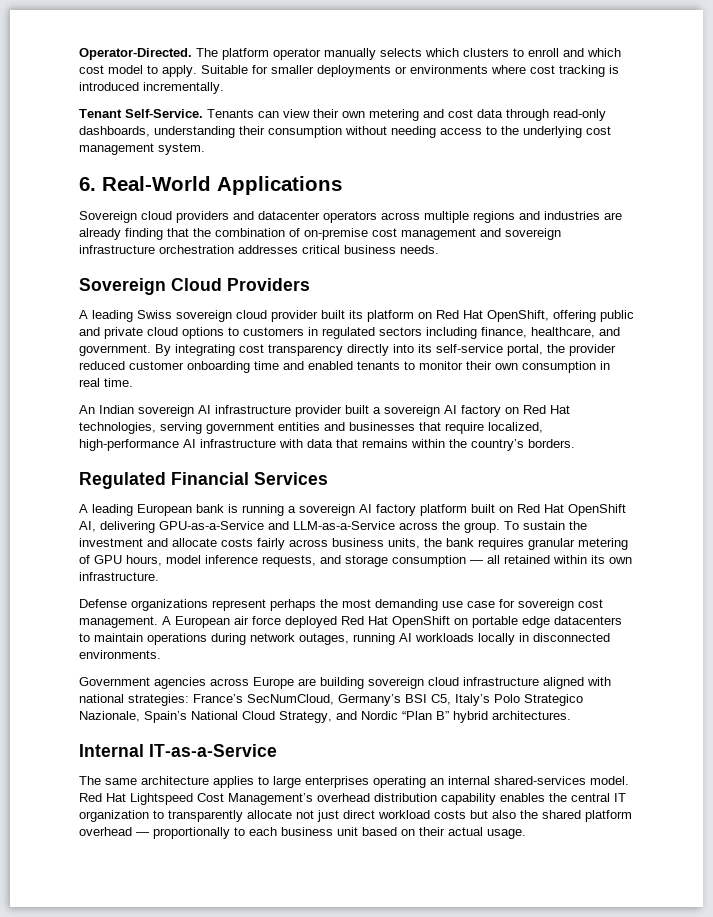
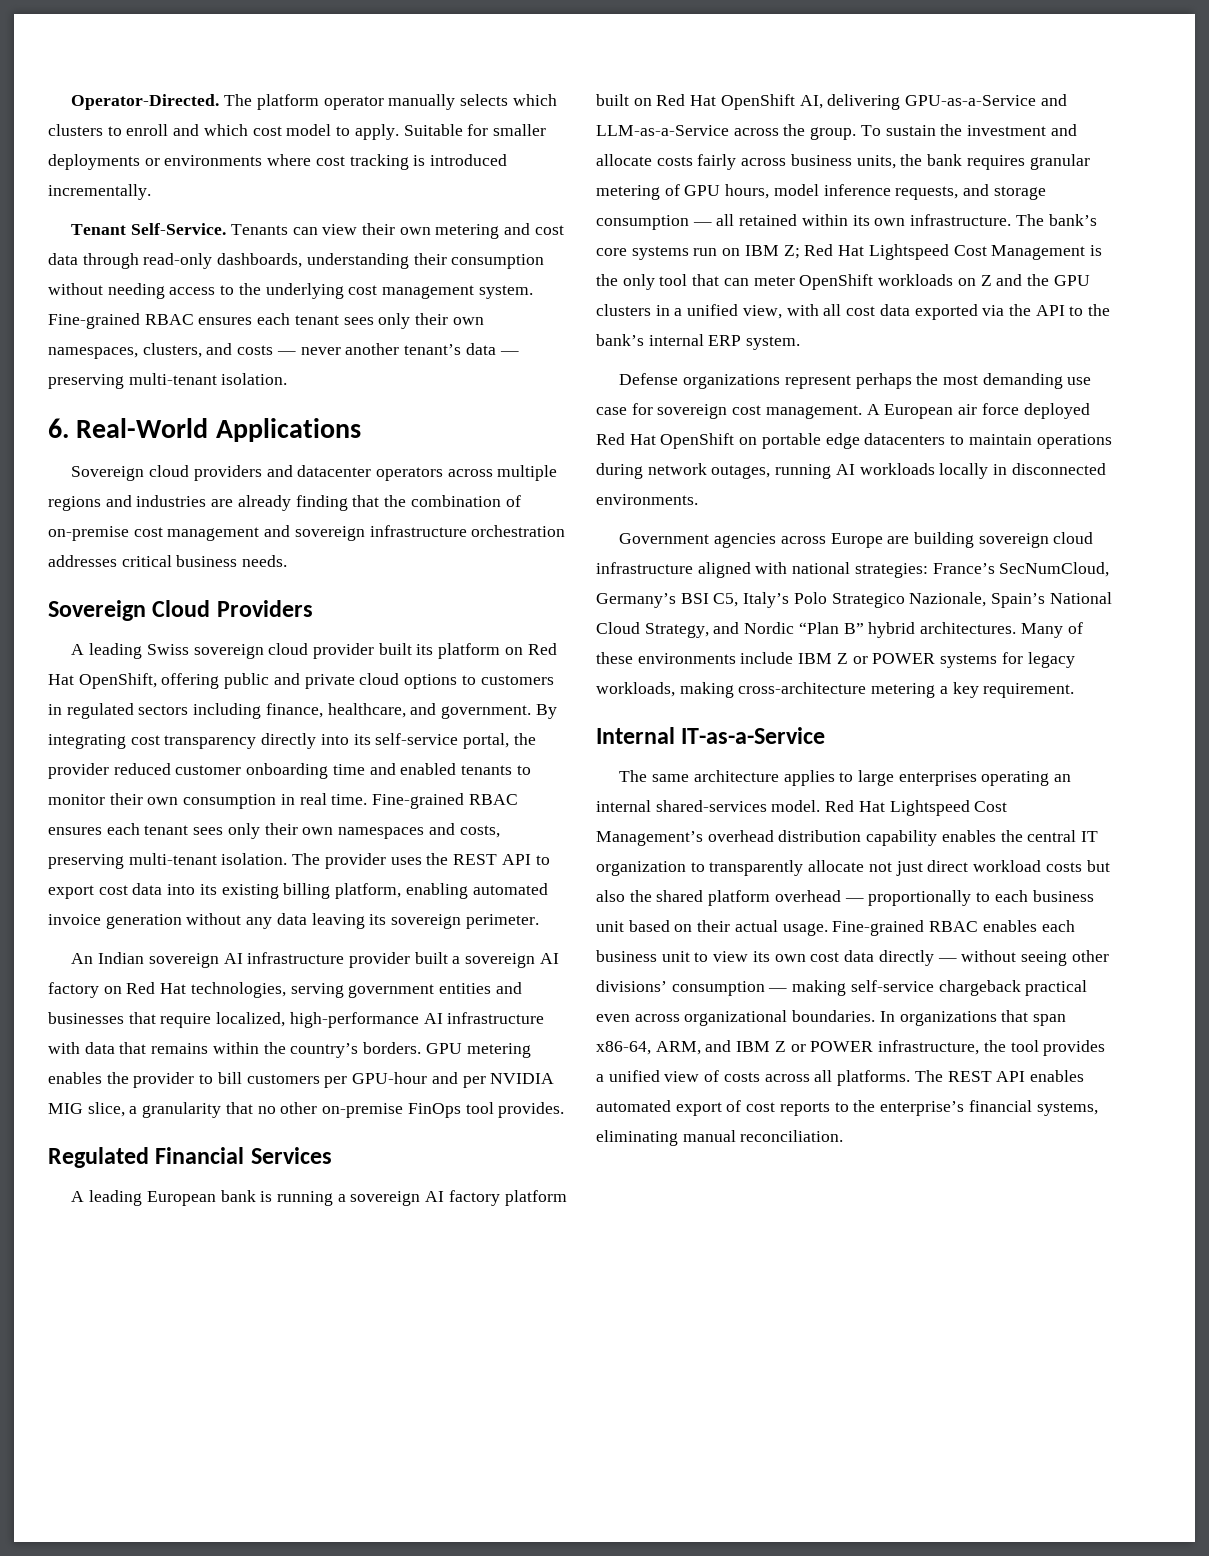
(205, 149) none -> [48,313,484,329] [48,343,519,359] [48,373,288,389] Fine-grained RBAC ensures each tenant sees only their own namespaces, clusters, and costs — never another tenant’s data — preserving multi-tenant isolation.
(133, 382) none -> [372,793,518,809] [48,823,500,839] [48,853,550,869] [48,883,548,899] [48,913,539,929] Fine-grained RBAC ensures each tenant sees only their own namespaces and costs, preserving multi-tenant isolation. The provider uses the REST API to export cost data into its existing billing platform, enabling automated invoice generation without any data leaving its sovereign perimeter.
(575, 443) none -> [425,1043,531,1058] [48,1072,555,1088] [48,1102,565,1118] GPU metering enables the provider to bill customers per GPU-hour and per NVIDIA MIG slice, a granularity that no other on-premise FinOps tool provides.
(159, 576) none -> [1015,214,1097,226] [596,244,1102,260] [596,274,1090,290] [596,304,1111,320] [596,334,801,350] The bank’s core systems run on IBM Z; Red Hat Lightspeed Cost Management is the only tool that can meter OpenShift workloads on Z and the GPU clusters in a unified view, with all cost data exported via the API to the bank’s internal ERP system.
(571, 715) none -> [1020,622,1083,638] [596,652,1075,668] [596,682,1075,698] Many of these environments include IBM Z or POWER systems for legacy workloads, making cross-architecture metering a key requirement.
(526, 834) none -> [832,920,1075,936] [596,950,1109,966] [596,980,1088,996] [596,1010,1067,1026] [596,1040,1106,1056] [596,1070,1084,1086] [596,1100,1098,1116] [596,1130,844,1146] Fine-grained RBAC enables each business unit to view its own cost data directly — without seeing other divisions’ consumption — making self-service chargeback practical even across organizational boundaries. In organizations that span x86-64, ARM, and IBM Z or POWER infrastructure, the tool provides a unified view of costs across all platforms. The REST API enables automated export of cost reports to the enterprise’s financial systems, eliminating manual reconciliation.

